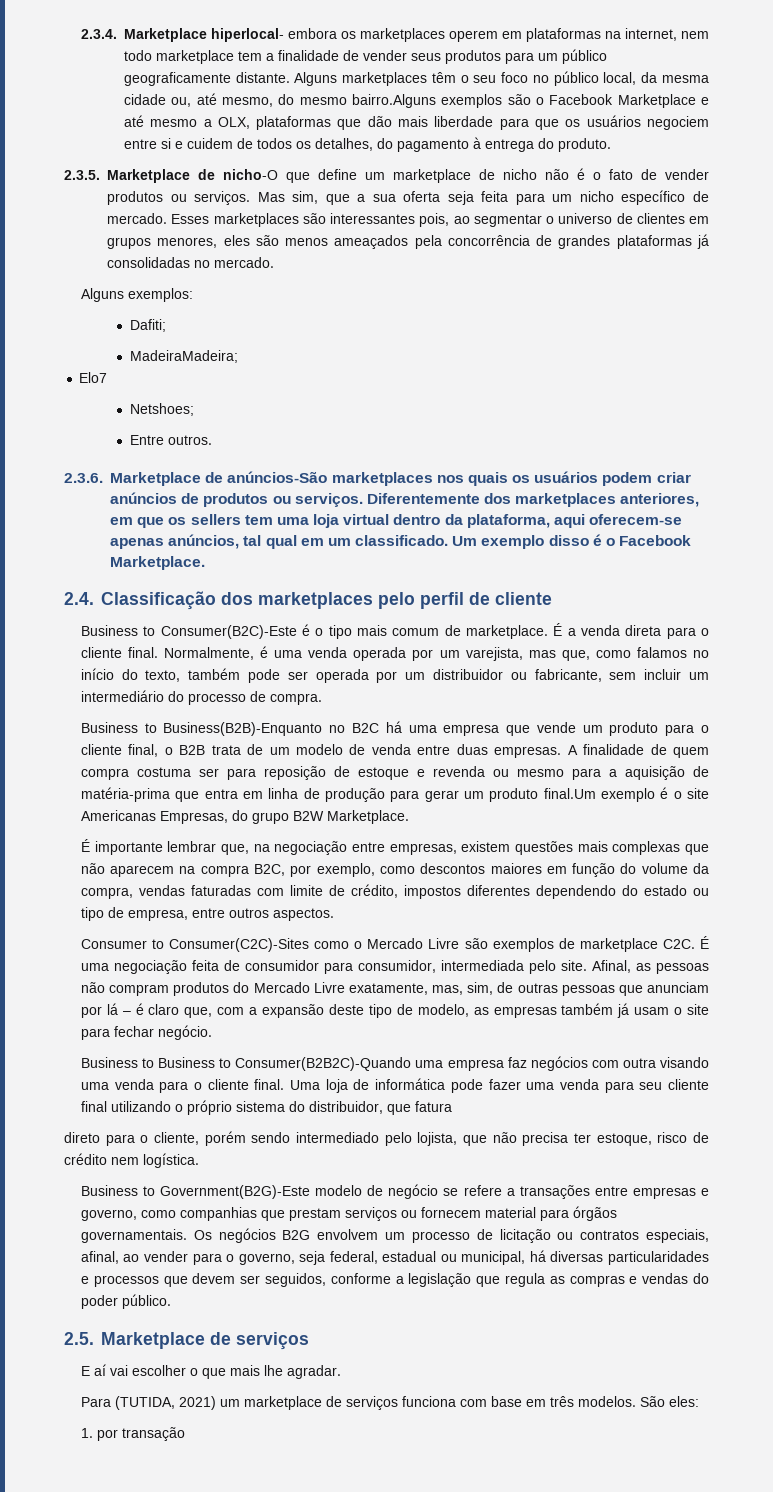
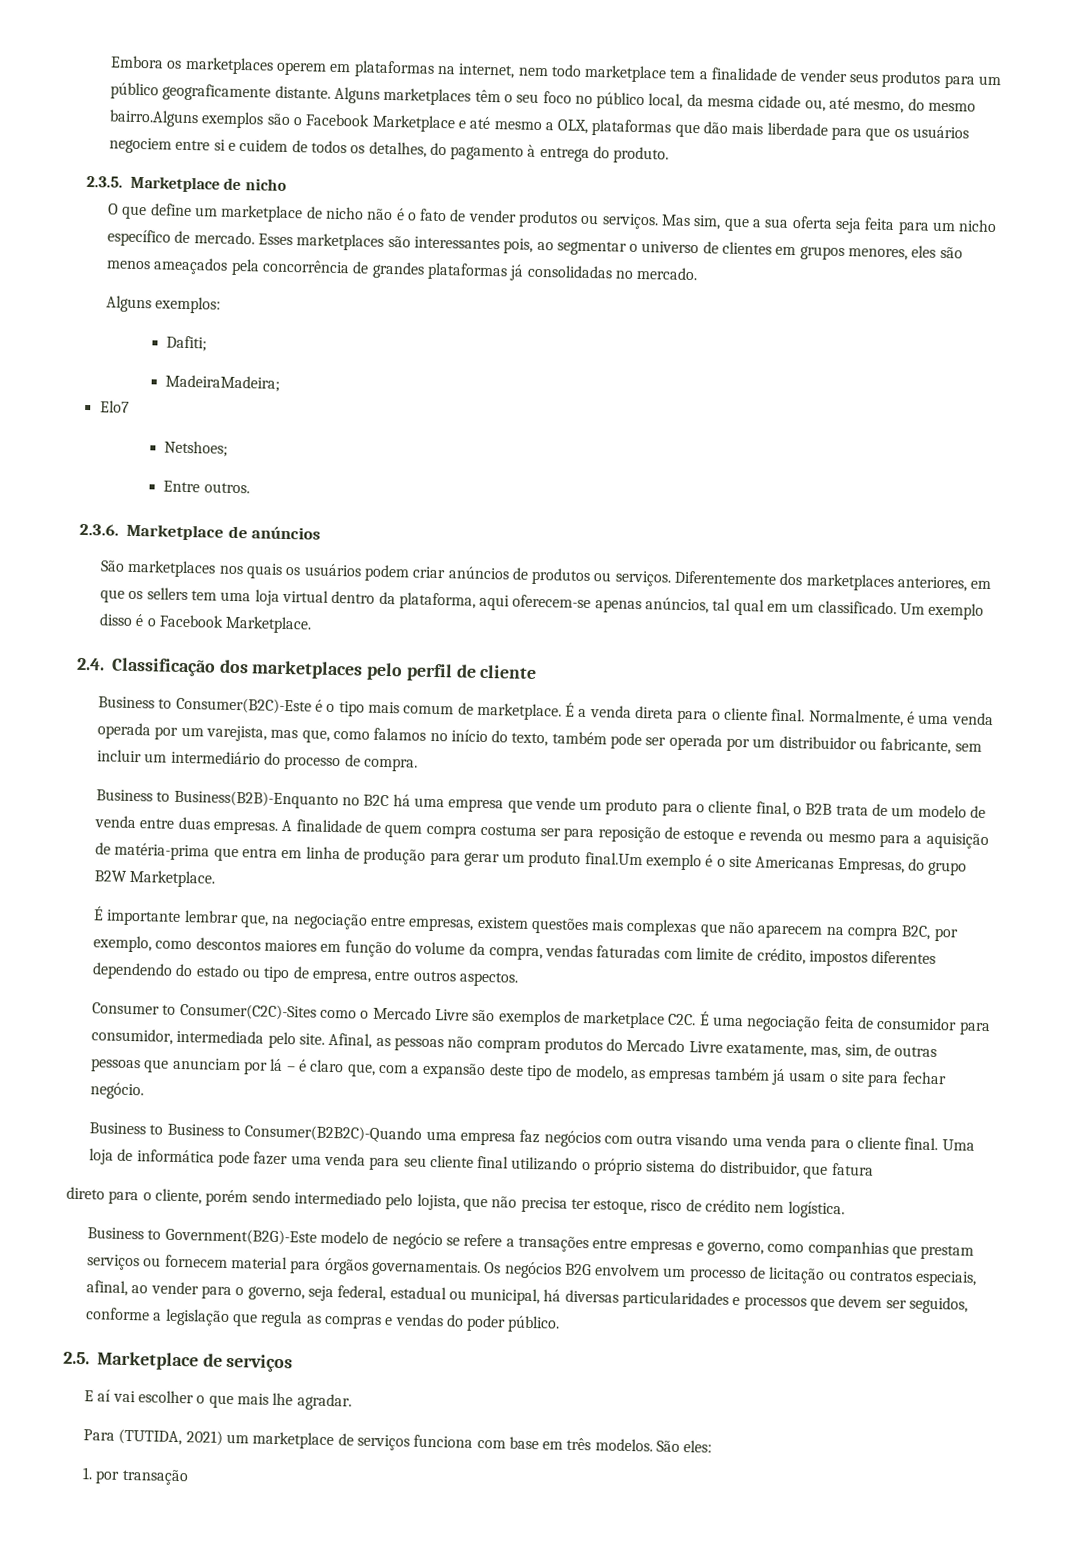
[80,28,337,42] 2.3.4. Marketplace hiperlocal- embora -> [109,55,164,69] Embora
[223,169,278,180] nicho-O -> [244,178,287,191] [107,203,119,215] nicho // O
[227,471,328,483] anúncios-São -> [251,526,322,540] [99,560,125,572] anúncios // São

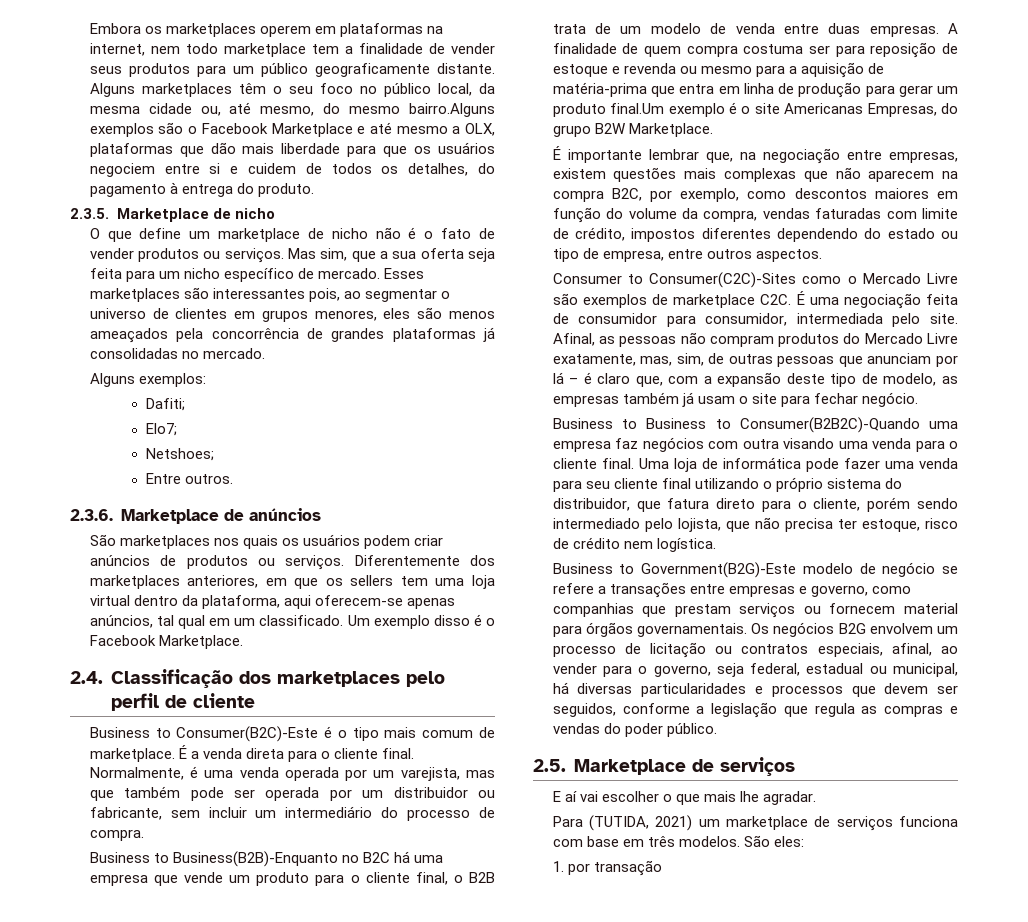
[165,374,281,392] [99,400,130,413] MadeiraMadeira; // Elo7 -> [145,423,177,436] Elo7;
[301,727,549,747] que, como falamos no início do texto, -> [89,790,114,801] que
(874, 1169) // -> (710, 503) none

